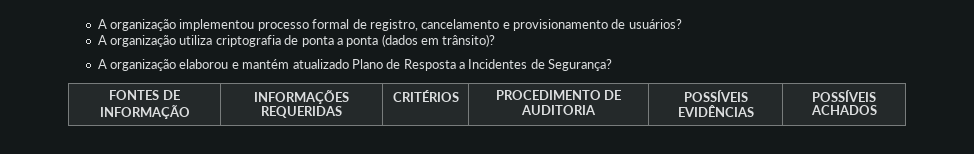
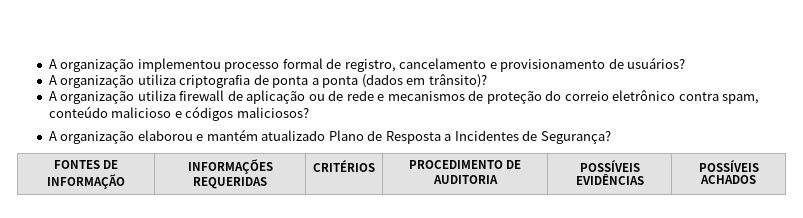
(496, 40) none -> [48,90,760,104] [48,106,309,121] // A organização utiliza firewall de aplicação ou de rede e mecanismos de proteção do correio eletrônico contra spam, conteúdo malicioso e códigos maliciosos?

